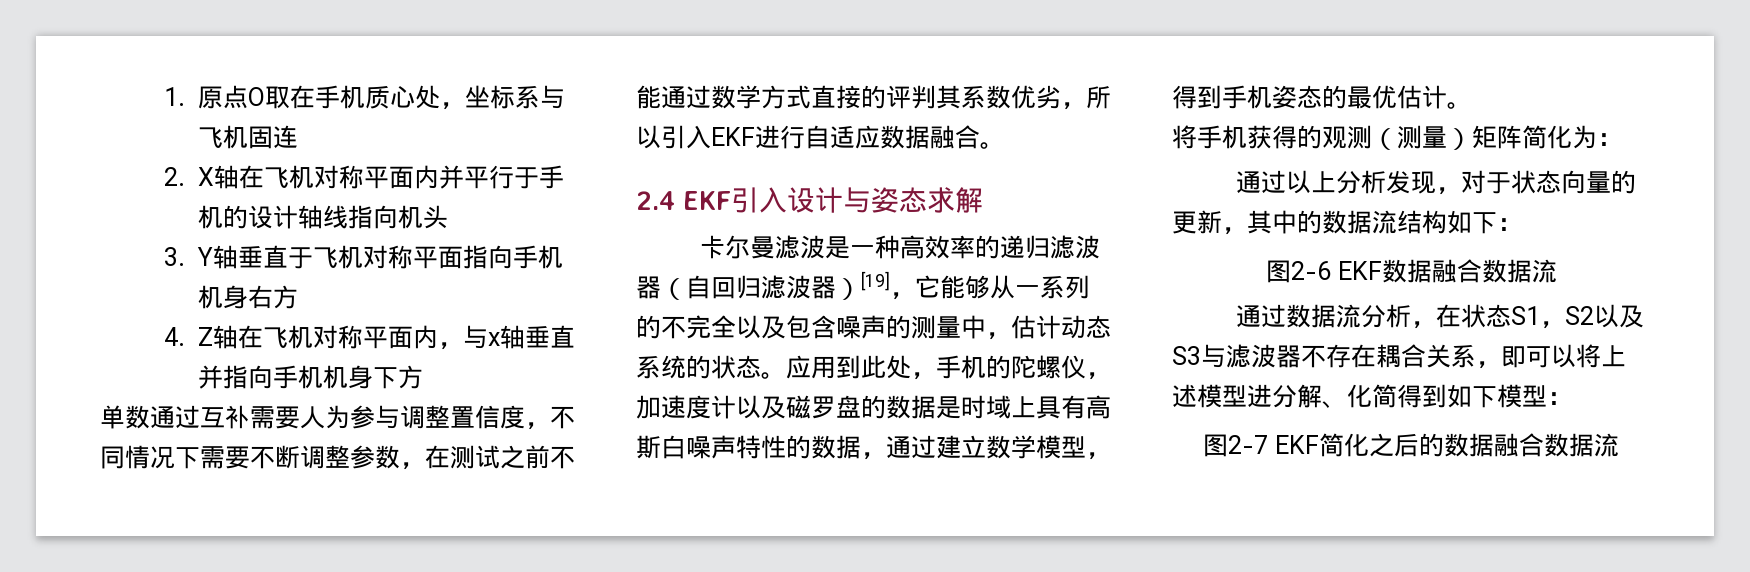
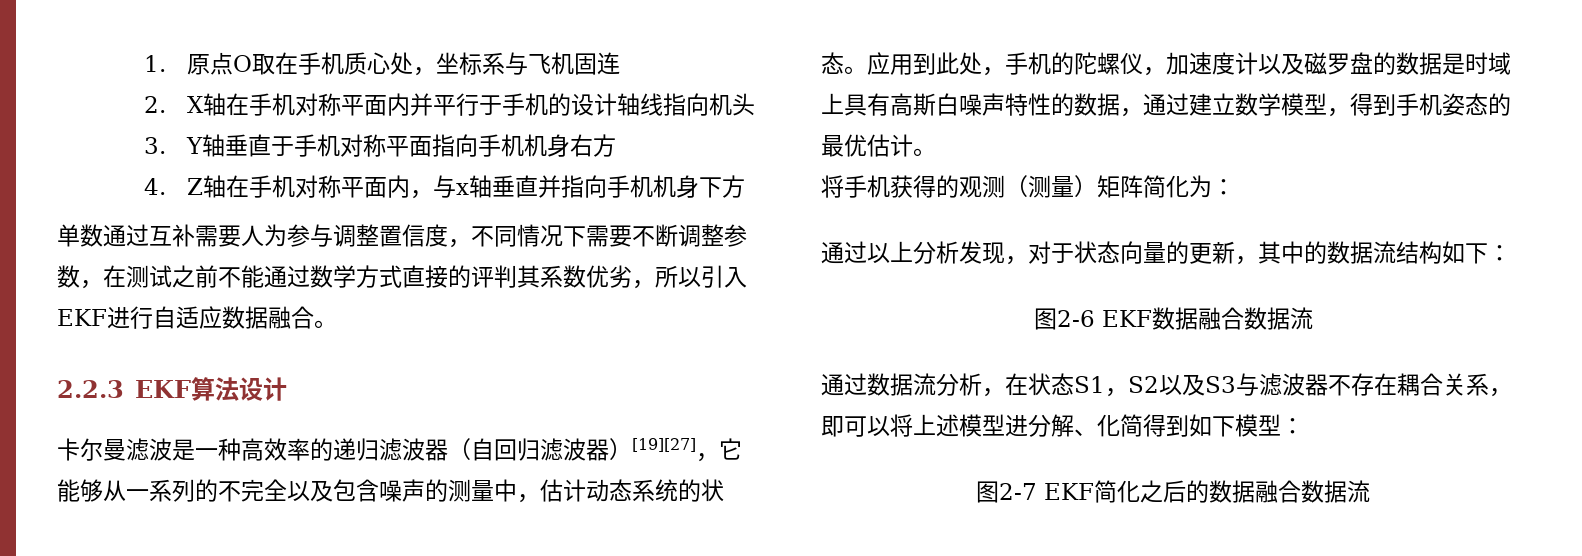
[263,167,289,188] 飞 -> [249,93,273,116] 手
[312,247,338,268] 飞 -> [294,134,318,157] 手
[262,327,288,348] 飞 -> [249,175,273,198] 手
[636,187,983,213] 2.4 EKF引入设计与姿态求解 -> [57,377,288,401] 2.2.3 EKF算法设计
[861,271,890,291] [19] -> [632,438,696,452] [19][27]

